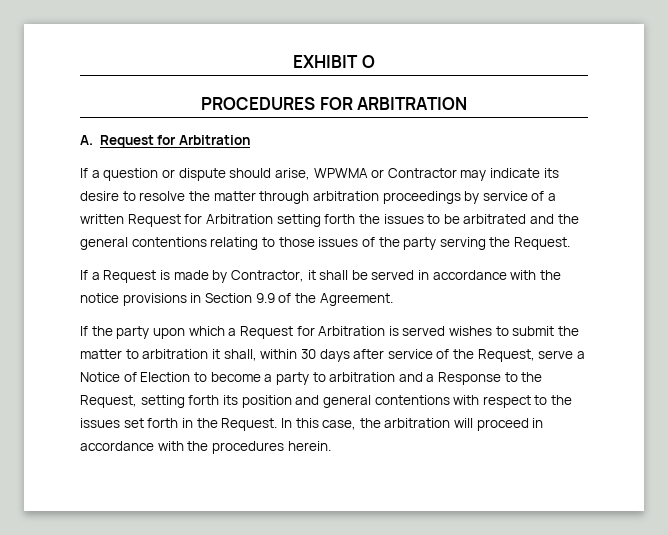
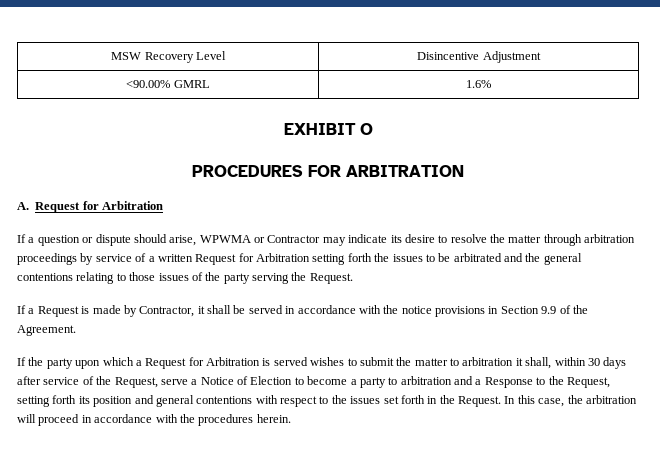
(293, 61) none -> [111,51,226,63] [417,51,541,63] [126,80,210,88] [466,80,491,88] MSW Recovery Level | Disincentive Adjustment // <90.00% GMRL | 1.6% //

